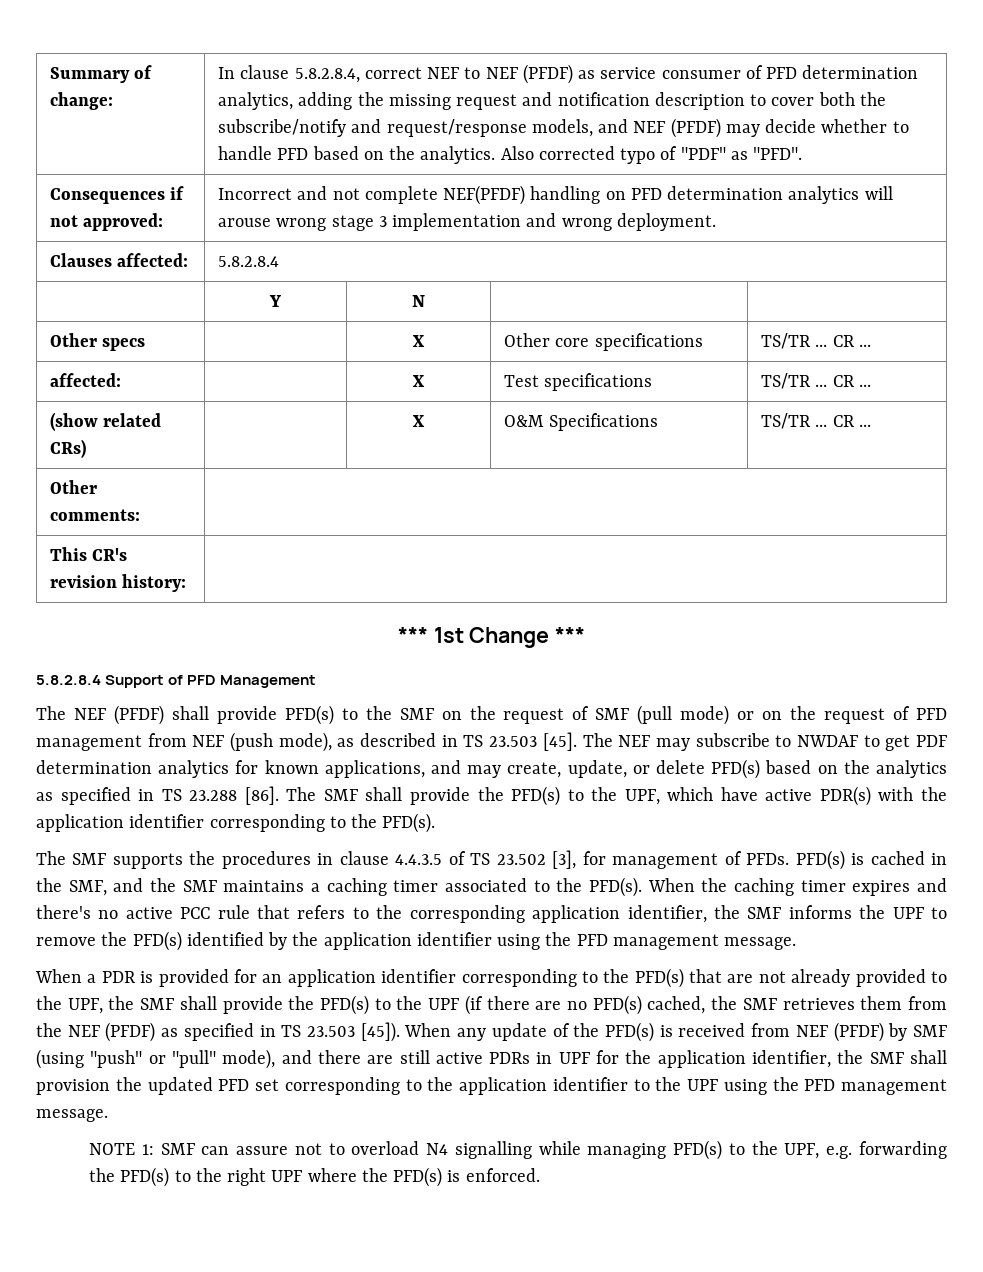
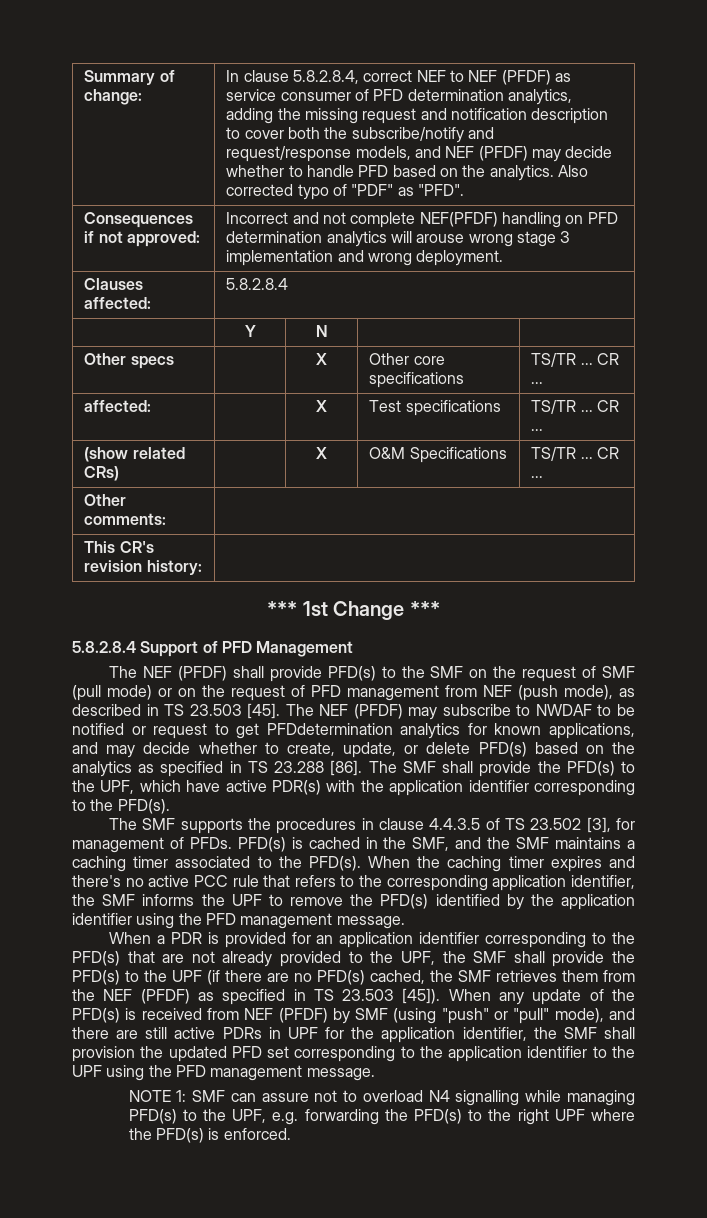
(651, 741) none -> [353,704,403,719] (PFDF)
[885,735,948,751] [36,760,152,774] get PDF determination -> [617,704,636,716] [72,723,393,739] be notified or request to get PFDdetermination
(502, 771) none -> [143,742,279,754] decide whether to

